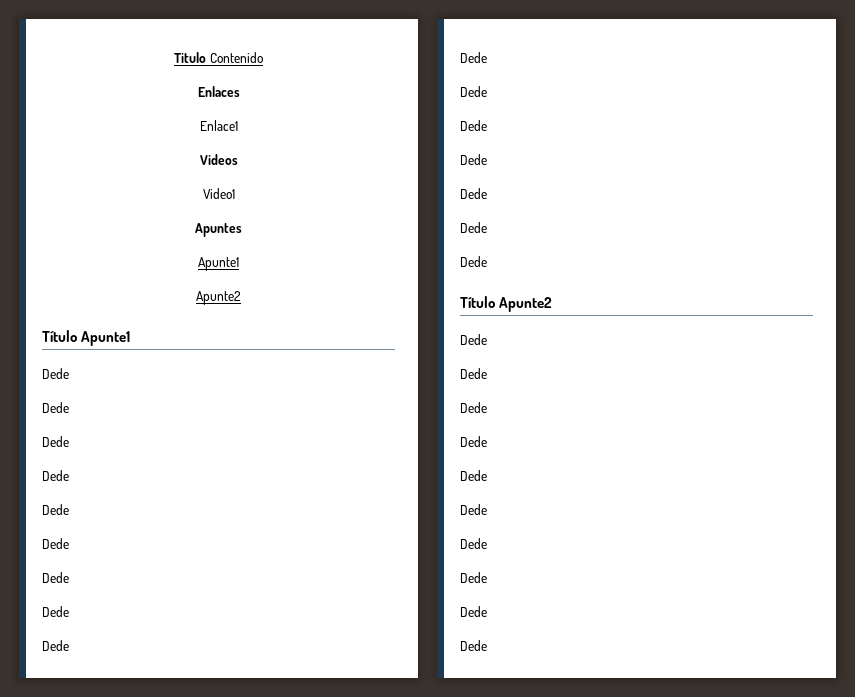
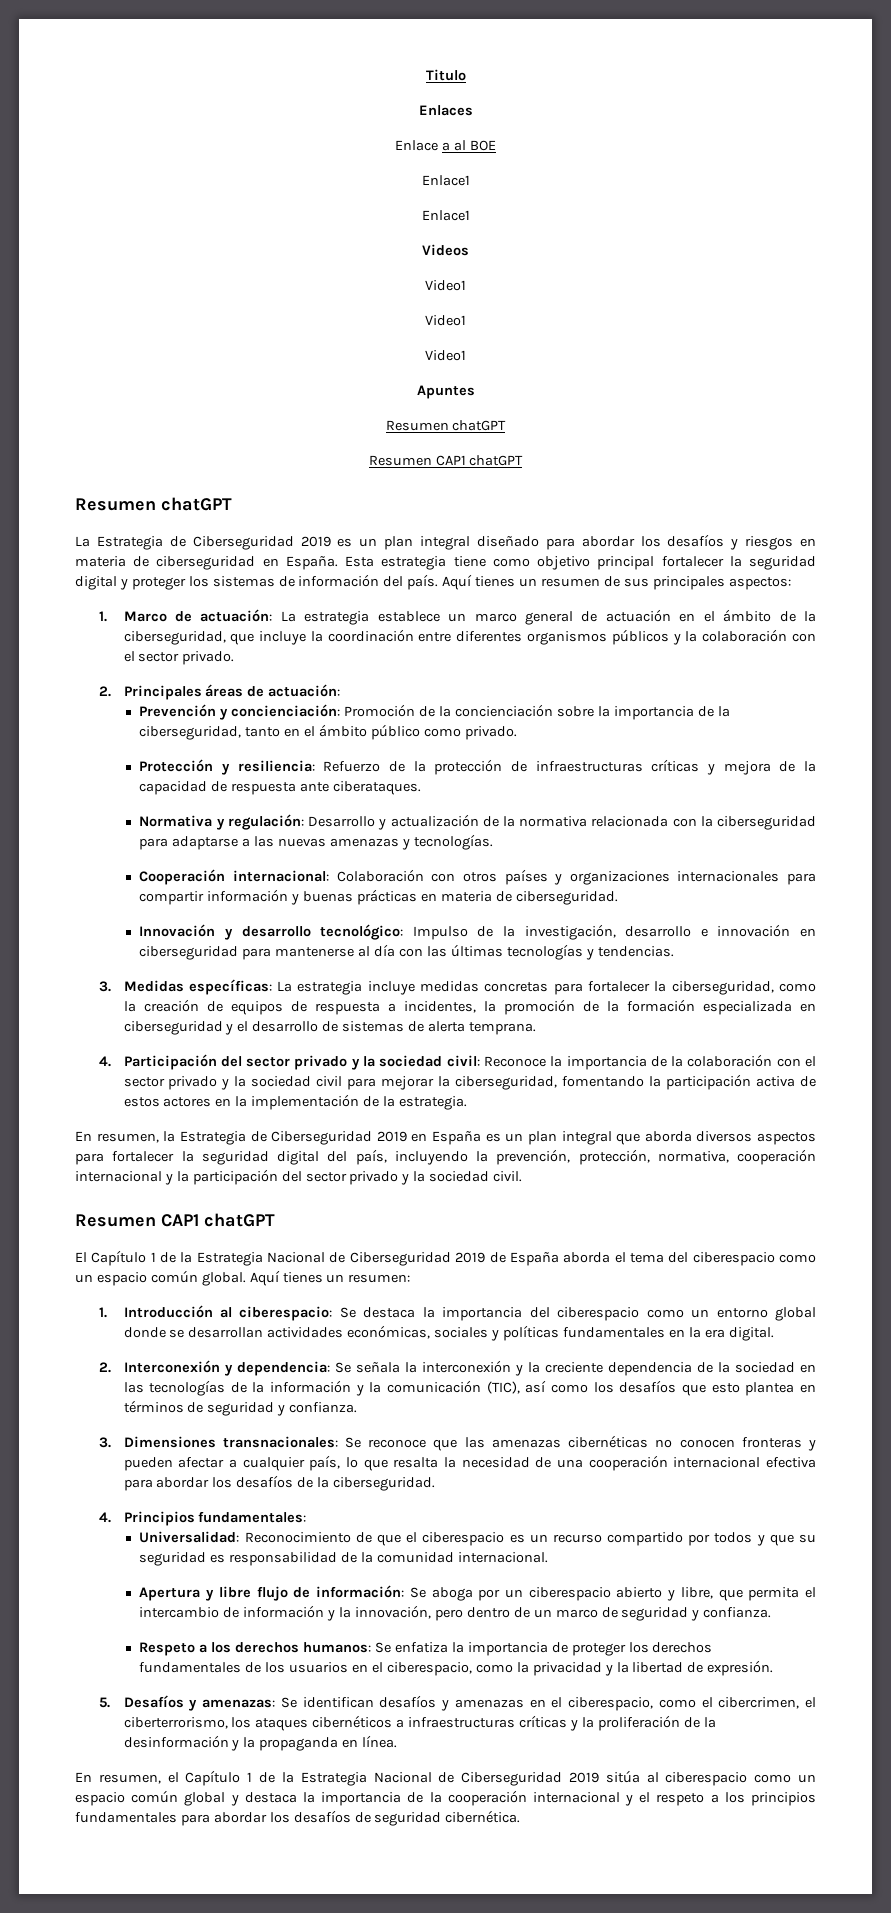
[209,52,263,63] Contenido -> (466, 75) none
(240, 91) none -> [395,140,496,151] [421,175,470,186] // Enlace a al BOE // Enlace1
(235, 193) none -> [425,315,466,326] [425,350,466,361] // Video1 // Video1
[198,257,239,271] [196,291,241,305] [42,330,131,346] [42,368,69,379] [42,402,69,413] [42,436,69,447] [42,470,69,481] [42,504,69,515] [42,538,69,549] [42,572,69,583] [42,606,69,617] [42,640,69,651] [460,52,487,63] [460,86,487,97] [460,120,487,131] [460,154,487,165] [460,188,487,199] [460,222,487,233] [460,256,487,267] [460,296,553,312] [460,334,487,345] [460,368,487,379] [460,402,487,413] [460,436,487,447] [460,470,487,481] [460,504,487,515] [460,538,487,549] [460,572,487,583] [460,606,487,617] [460,640,487,651] Apunte1 // Apunte2 // Título Apunte1 // Dede // Dede // Dede // Dede // Dede // Dede // Dede // Dede // Dede // Dede // Dede // Dede // Dede // Dede // Dede // Dede // Título Apunte2 // Dede // Dede // Dede // Dede // Dede // Dede // Dede // Dede // Dede // Dede -> [385,420,507,431] [368,455,524,466] [75,497,232,511] [75,534,816,550] [75,556,817,570] [75,574,791,590] [99,609,817,625] [123,629,816,645] [123,651,235,665] [99,684,341,700] [139,704,730,720] [139,724,517,740] [139,759,817,775] [139,781,422,795] [139,814,816,830] [139,834,493,850] [139,869,816,885] [139,889,618,905] [139,924,816,940] [139,944,674,960] [99,979,816,995] [123,999,816,1015] [123,1021,536,1035] [99,1054,816,1070] [123,1074,817,1090] [123,1094,467,1110] [75,1131,816,1145] [75,1149,816,1165] [75,1169,523,1185] [75,1213,275,1227] [75,1250,817,1266] [75,1270,411,1286] [99,1305,816,1321] [123,1325,774,1341] [99,1360,817,1376] [123,1380,816,1396] [123,1400,358,1416] [99,1435,816,1451] [123,1455,816,1471] [123,1475,436,1491] [99,1511,307,1526] [139,1531,816,1546] [139,1552,548,1566] [139,1585,817,1601] [139,1605,772,1621] [139,1642,713,1656] [139,1660,774,1676] [99,1695,816,1711] [123,1715,716,1731] [123,1735,398,1751] [75,1770,816,1786] [75,1790,816,1806] [75,1810,521,1826] Resumen chatGPT // Resumen CAP1 chatGPT // Resumen chatGPT // La Estrategia de Ciberseguridad 2019 es un plan integral diseñado para abordar los desafíos y riesgos en materia de ciberseguridad en España. Esta estrategia tiene como objetivo principal fortalecer la seguridad digital y proteger los sistemas de información del país. Aquí tienes un resumen de sus principales aspectos: // 1. Marco de actuación: La estrategia establece un marco general de actuación en el ámbito de la ciberseguridad, que incluye la coordinación entre diferentes organismos públicos y la colaboración con el sector privado. // 2. Principales áreas de actuación: // Prevención y concienciación: Promoción de la concienciación sobre la importancia de la ciberseguridad, tanto en el ámbito público como privado. // Protección y resiliencia: Refuerzo de la protección de infraestructuras críticas y mejora de la capacidad de respuesta ante ciberataques. // Normativa y regulación: Desarrollo y actualización de la normativa relacionada con la ciberseguridad para adaptarse a las nuevas amenazas y tecnologías. // Cooperación internacional: Colaboración con otros países y organizaciones internacionales para compartir información y buenas prácticas en materia de ciberseguridad. // Innovación y desarrollo tecnológico: Impulso de la investigación, desarrollo e innovación en ciberseguridad para mantenerse al día con las últimas tecnologías y tendencias. // 3. Medidas específicas: La estrategia incluye medidas concretas para fortalecer la ciberseguridad, como la creación de equipos de respuesta a incidentes, la promoción de la formación especializada en ciberseguridad y el desarrollo de sistemas de alerta temprana. // 4. Participación del sector privado y la sociedad civil: Reconoce la importancia de la colaboración con el sector privado y la sociedad civil para mejorar la ciberseguridad, fomentando la participación activa de estos actores en la implementación de la estrategia. // En resumen, la Estrategia de Ciberseguridad 2019 en España es un plan integral que aborda diversos aspectos para fortalecer la seguridad digital del país, incluyendo la prevención, protección, normativa, cooperación internacional y la participación del sector privado y la sociedad civil. // Resumen CAP1 chatGPT // El Capítulo 1 de la Estrategia Nacional de Ciberseguridad 2019 de España aborda el tema del ciberespacio como un espacio común global. Aquí tienes un resumen: // 1. Introducción al ciberespacio: Se destaca la importancia del ciberespacio como un entorno global donde se desarrollan actividades económicas, sociales y políticas fundamentales en la era digital. // 2. Interconexión y dependencia: Se señala la interconexión y la creciente dependencia de la sociedad en las tecnologías de la información y la comunicación (TIC), así como los desafíos que esto plantea en términos de seguridad y confianza. // 3. Dimensiones transnacionales: Se reconoce que las amenazas cibernéticas no conocen fronteras y pueden afectar a cualquier país, lo que resalta la necesidad de una cooperación internacional efectiva para abordar los desafíos de la ciberseguridad. // 4. Principios fundamentales: // Universalidad: Reconocimiento de que el ciberespacio es un recurso compartido por todos y que su seguridad es responsabilidad de la comunidad internacional. // Apertura y libre flujo de información: Se aboga por un ciberespacio abierto y libre, que permita el intercambio de información y la innovación, pero dentro de un marco de seguridad y confianza. // Respeto a los derechos humanos: Se enfatiza la importancia de proteger los derechos fundamentales de los usuarios en el ciberespacio, como la privacidad y la libertad de expresión. // 5. Desafíos y amenazas: Se identifican desafíos y amenazas en el ciberespacio, como el cibercrimen, el ciberterrorismo, los ataques cibernéticos a infraestructuras críticas y la proliferación de la desinformación y la propaganda en línea. // En resumen, el Capítulo 1 de la Estrategia Nacional de Ciberseguridad 2019 sitúa al ciberespacio como un espacio común global y destaca la importancia de la cooperación internacional y el respeto a los principios fundamentales para abordar los desafíos de seguridad cibernética.

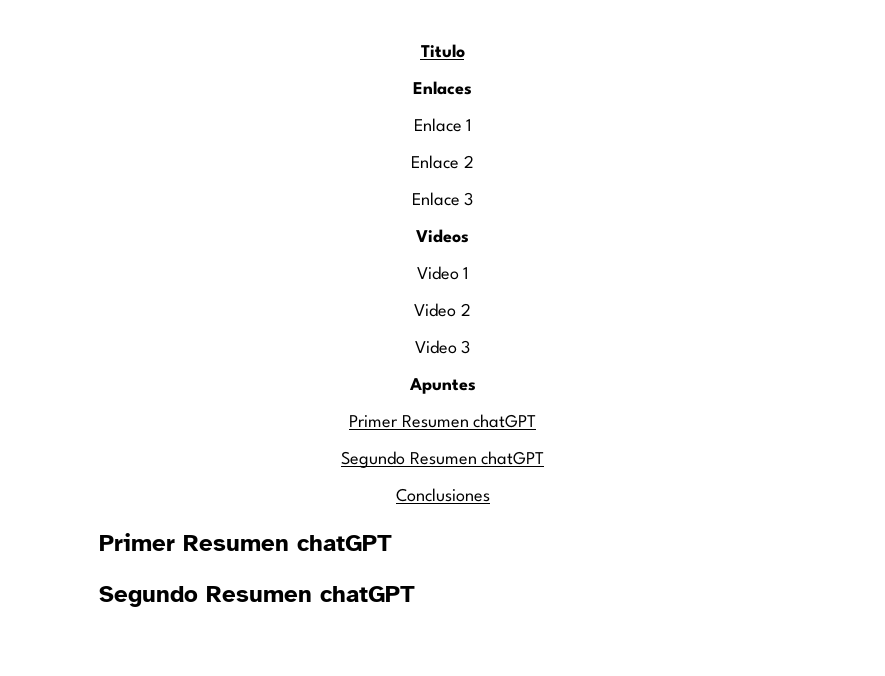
[442,140,496,151] [421,175,470,186] [421,210,470,221] [422,244,469,256] [425,280,466,291] [425,315,466,326] [425,350,466,361] a al BOE // Enlace1 // Enlace1 // Videos // Video1 // Video1 // Video1 -> [466,119,472,131] [411,155,474,169] [411,192,474,206] [416,229,469,243] [416,266,469,280] [414,303,471,317] [414,340,471,354] 1 // Enlace 2 // Enlace 3 // Videos // Video 1 // Video 2 // Video 3
[385,420,507,431] [368,455,524,466] [75,497,232,511] [75,534,816,550] [75,556,817,570] [75,574,791,590] [99,609,817,625] [123,629,816,645] [123,651,235,665] [99,684,341,700] [139,704,730,720] [139,724,517,740] [139,759,817,775] [139,781,422,795] [139,814,816,830] [139,834,493,850] [139,869,816,885] [139,889,618,905] [139,924,816,940] [139,944,674,960] [99,979,816,995] [123,999,816,1015] [123,1021,536,1035] [99,1054,816,1070] [123,1074,817,1090] [123,1094,467,1110] [75,1131,816,1145] [75,1149,816,1165] [75,1169,523,1185] [75,1213,275,1227] [75,1250,817,1266] [75,1270,411,1286] [99,1305,816,1321] [123,1325,774,1341] [99,1360,817,1376] [123,1380,816,1396] [123,1400,358,1416] [99,1435,816,1451] [123,1455,816,1471] [123,1475,436,1491] [99,1511,307,1526] [139,1531,816,1546] [139,1552,548,1566] [139,1585,817,1601] [139,1605,772,1621] [139,1642,713,1656] [139,1660,774,1676] [99,1695,816,1711] [123,1715,716,1731] [123,1735,398,1751] [75,1770,816,1786] [75,1790,816,1806] [75,1810,521,1826] Resumen chatGPT // Resumen CAP1 chatGPT // Resumen chatGPT // La Estrategia de Ciberseguridad 2019 es un plan integral diseñado para abordar los desafíos y riesgos en materia de ciberseguridad en España. Esta estrategia tiene como objetivo principal fortalecer la seguridad digital y proteger los sistemas de información del país. Aquí tienes un resumen de sus principales aspectos: // 1. Marco de actuación: La estrategia establece un marco general de actuación en el ámbito de la ciberseguridad, que incluye la coordinación entre diferentes organismos públicos y la colaboración con el sector privado. // 2. Principales áreas de actuación: // Prevención y concienciación: Promoción de la concienciación sobre la importancia de la ciberseguridad, tanto en el ámbito público como privado. // Protección y resiliencia: Refuerzo de la protección de infraestructuras críticas y mejora de la capacidad de respuesta ante ciberataques. // Normativa y regulación: Desarrollo y actualización de la normativa relacionada con la ciberseguridad para adaptarse a las nuevas amenazas y tecnologías. // Cooperación internacional: Colaboración con otros países y organizaciones internacionales para compartir información y buenas prácticas en materia de ciberseguridad. // Innovación y desarrollo tecnológico: Impulso de la investigación, desarrollo e innovación en ciberseguridad para mantenerse al día con las últimas tecnologías y tendencias. // 3. Medidas específicas: La estrategia incluye medidas concretas para fortalecer la ciberseguridad, como la creación de equipos de respuesta a incidentes, la promoción de la formación especializada en ciberseguridad y el desarrollo de sistemas de alerta temprana. // 4. Participación del sector privado y la sociedad civil: Reconoce la importancia de la colaboración con el sector privado y la sociedad civil para mejorar la ciberseguridad, fomentando la participación activa de estos actores en la implementación de la estrategia. // En resumen, la Estrategia de Ciberseguridad 2019 en España es un plan integral que aborda diversos aspectos para fortalecer la seguridad digital del país, incluyendo la prevención, protección, normativa, cooperación internacional y la participación del sector privado y la sociedad civil. // Resumen CAP1 chatGPT // El Capítulo 1 de la Estrategia Nacional de Ciberseguridad 2019 de España aborda el tema del ciberespacio como un espacio común global. Aquí tienes un resumen: // 1. Introducción al ciberespacio: Se destaca la importancia del ciberespacio como un entorno global donde se desarrollan actividades económicas, sociales y políticas fundamentales en la era digital. // 2. Interconexión y dependencia: Se señala la interconexión y la creciente dependencia de la sociedad en las tecnologías de la información y la comunicación (TIC), así como los desafíos que esto plantea en términos de seguridad y confianza. // 3. Dimensiones transnacionales: Se reconoce que las amenazas cibernéticas no conocen fronteras y pueden afectar a cualquier país, lo que resalta la necesidad de una cooperación internacional efectiva para abordar los desafíos de la ciberseguridad. // 4. Principios fundamentales: // Universalidad: Reconocimiento de que el ciberespacio es un recurso compartido por todos y que su seguridad es responsabilidad de la comunidad internacional. // Apertura y libre flujo de información: Se aboga por un ciberespacio abierto y libre, que permita el intercambio de información y la innovación, pero dentro de un marco de seguridad y confianza. // Respeto a los derechos humanos: Se enfatiza la importancia de proteger los derechos fundamentales de los usuarios en el ciberespacio, como la privacidad y la libertad de expresión. // 5. Desafíos y amenazas: Se identifican desafíos y amenazas en el ciberespacio, como el cibercrimen, el ciberterrorismo, los ataques cibernéticos a infraestructuras críticas y la proliferación de la desinformación y la propaganda en línea. // En resumen, el Capítulo 1 de la Estrategia Nacional de Ciberseguridad 2019 sitúa al ciberespacio como un espacio común global y destaca la importancia de la cooperación internacional y el respeto a los principios fundamentales para abordar los desafíos de seguridad cibernética. -> [348,414,537,428] [340,451,545,468] [395,488,490,502] [99,533,392,551] [99,586,415,607] Primer Resumen chatGPT // Segundo Resumen chatGPT // Conclusiones // Primer Resumen chatGPT // Segundo Resumen chatGPT

